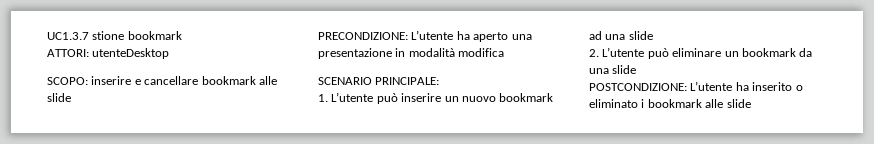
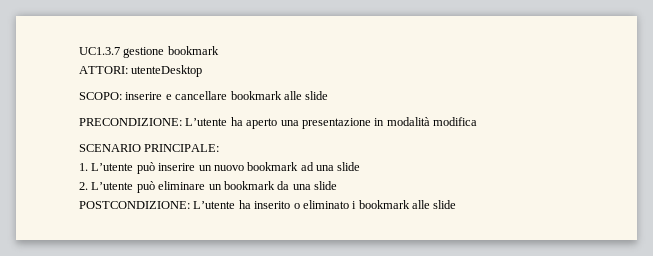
[92,31,125,40] stione -> [123,47,165,58] gestione

